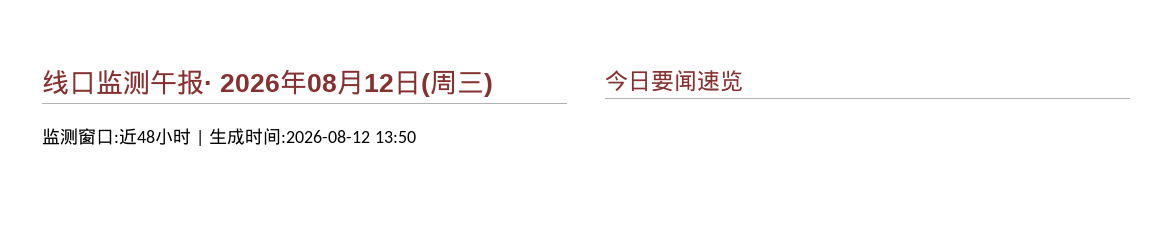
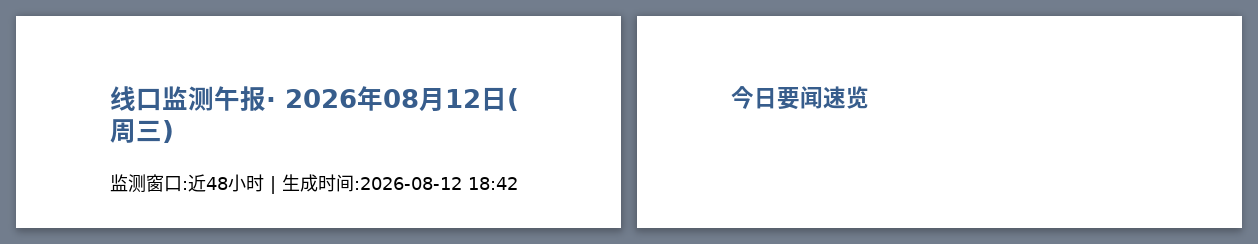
[374,131,416,143] 13:50 -> [468,177,518,190] 18:42

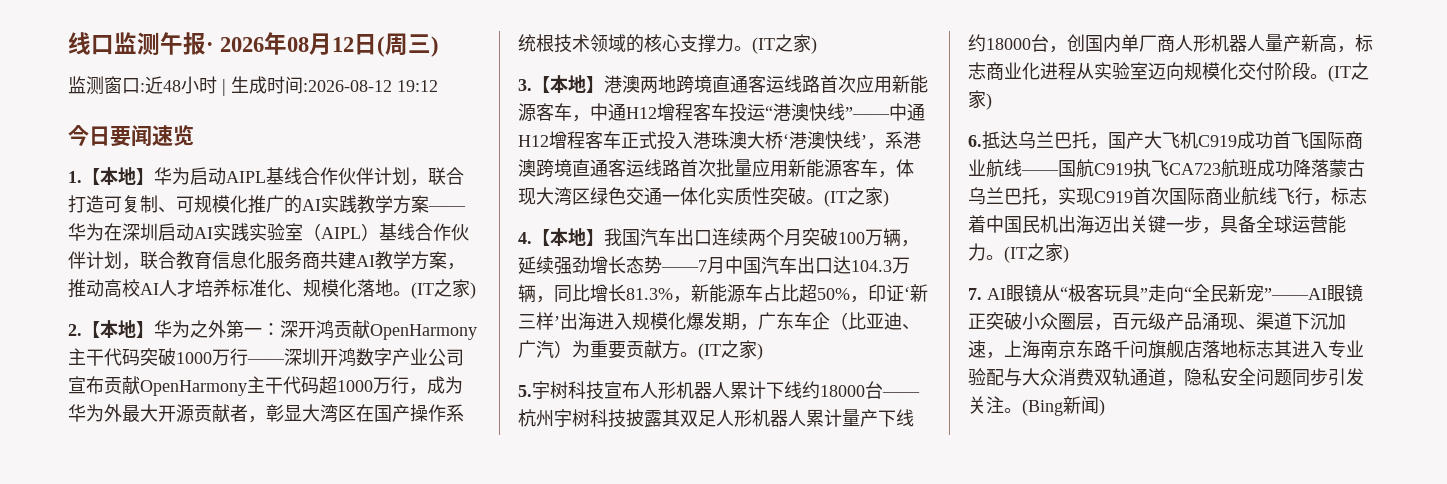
[468,177,518,190] 18:42 -> [397,80,438,92] 19:12
(869, 97) none -> [68,167,464,186] [68,195,466,214] [68,223,469,241] [68,251,465,270] [68,279,476,299] [68,320,477,340] [68,348,464,367] [68,376,463,396] [68,404,464,423] [518,34,817,54] [518,75,928,94] [518,103,925,122] [518,131,921,150] [518,159,914,178] [518,187,889,207] [518,228,919,247] [518,256,910,275] [518,284,928,303] [518,312,920,331] [518,340,763,360] [518,381,920,400] [518,409,914,428] [968,34,1373,53] [968,62,1369,82] [968,90,992,110] [968,131,1363,150] [968,159,1365,178] [968,187,1367,206] [968,215,1346,234] [968,243,1069,263] [968,284,1363,303] [968,312,1346,331] [968,340,1364,359] [968,368,1364,387] [968,396,1105,416] // 1.【本地】华为启动AIPL基线合作伙伴计划，联合打造可复制、可规模化推广的AI实践教学方案——华为在深圳启动AI实践实验室（AIPL）基线合作伙伴计划，联合教育信息化服务商共建AI教学方案，推动高校AI人才培养标准化、规模化落地。(IT之家) // 2.【本地】华为之外第一：深开鸿贡献OpenHarmony主干代码突破1000万行——深圳开鸿数字产业公司宣布贡献OpenHarmony主干代码超1000万行，成为华为外最大开源贡献者，彰显大湾区在国产操作系统根技术领域的核心支撑力。(IT之家) // 3.【本地】港澳两地跨境直通客运线路首次应用新能源客车，中通H12增程客车投运“港澳快线”——中通H12增程客车正式投入港珠澳大桥‘港澳快线’，系港澳跨境直通客运线路首次批量应用新能源客车，体现大湾区绿色交通一体化实质性突破。(IT之家) // 4.【本地】我国汽车出口连续两个月突破100万辆，延续强劲增长态势——7月中国汽车出口达104.3万辆，同比增长81.3%，新能源车占比超50%，印证‘新三样’出海进入规模化爆发期，广东车企（比亚迪、广汽）为重要贡献方。(IT之家) // 5.宇树科技宣布人形机器人累计下线约18000台——杭州宇树科技披露其双足人形机器人累计量产下线约18000台，创国内单厂商人形机器人量产新高，标志商业化进程从实验室迈向规模化交付阶段。(IT之家) // 6.抵达乌兰巴托，国产大飞机C919成功首飞国际商业航线——国航C919执飞CA723航班成功降落蒙古乌兰巴托，实现C919首次国际商业航线飞行，标志着中国民机出海迈出关键一步，具备全球运营能力。(IT之家) // 7. AI眼镜从“极客玩具”走向“全民新宠”——AI眼镜正突破小众圈层，百元级产品涌现、渠道下沉加速，上海南京东路千问旗舰店落地标志其进入专业验配与大众消费双轨通道，隐私安全问题同步引发关注。(Bing新闻)

